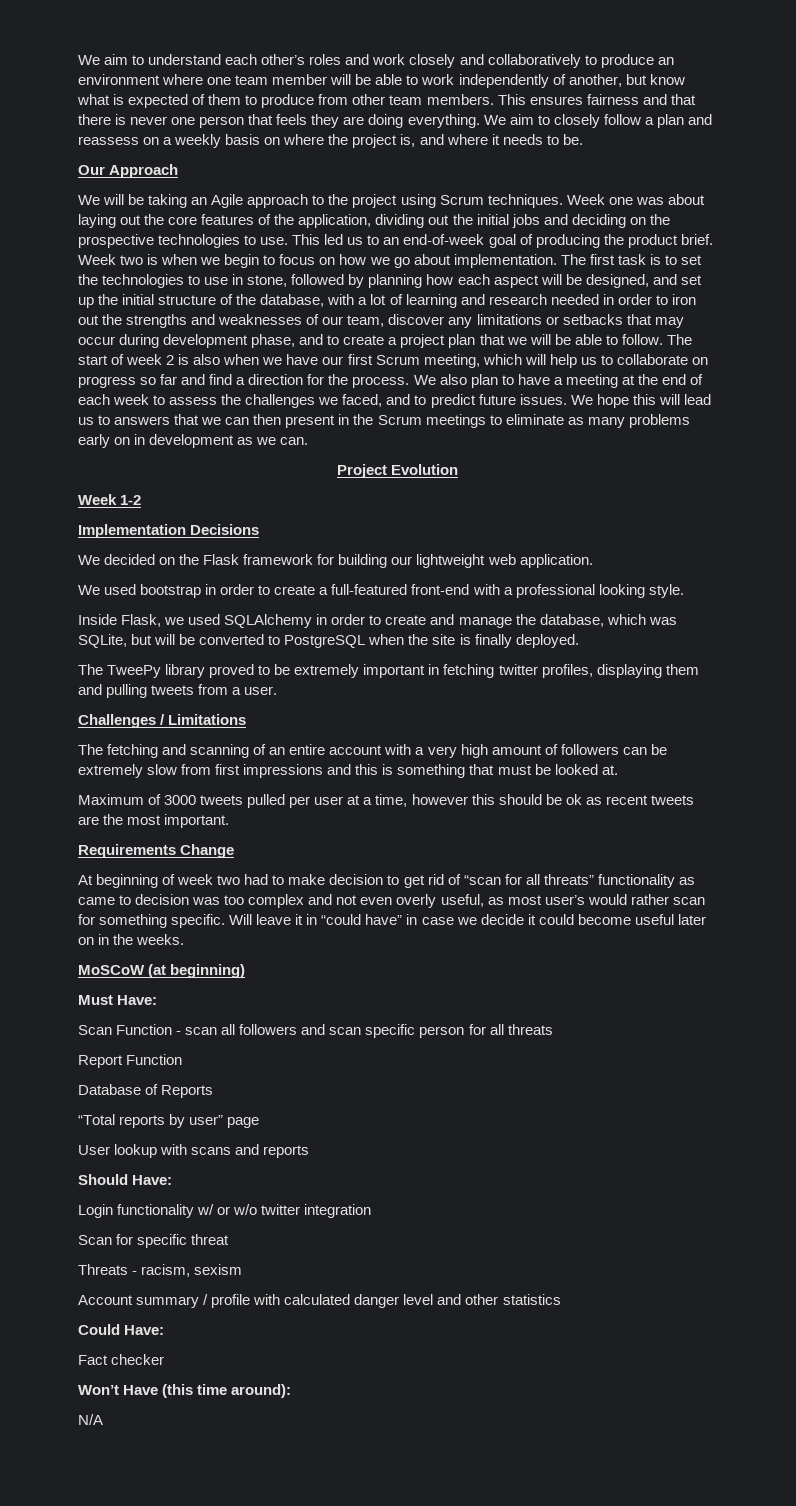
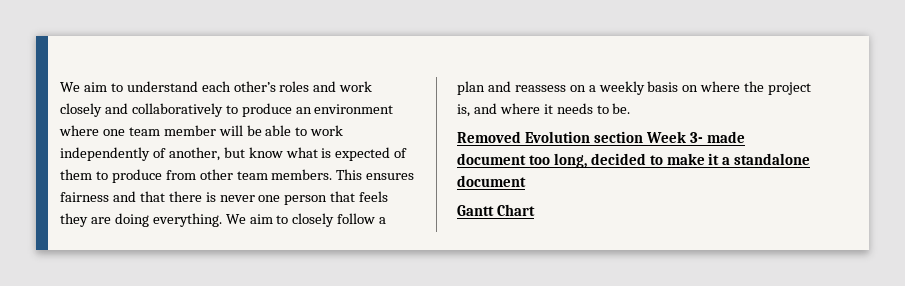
[78,164,179,178] [78,194,705,208] [78,214,670,228] [78,234,713,248] [78,254,702,268] [78,274,702,288] [78,294,696,308] [78,314,684,328] [78,334,692,348] [78,354,708,368] [78,374,703,388] [78,394,711,408] [78,414,690,428] [78,434,309,448] [336,464,459,478] [78,494,142,505] [78,524,260,538] [78,554,593,568] [78,584,684,598] [78,614,677,628] [78,634,579,648] [78,664,699,678] [78,684,278,698] [78,714,247,728] [78,744,667,758] [78,764,618,778] [78,794,694,808] [78,814,230,828] [78,844,235,858] [78,874,695,888] [78,894,705,908] [78,914,706,928] [78,934,185,945] [78,964,246,978] [78,995,158,1005] [78,1024,553,1038] [78,1054,183,1068] [78,1084,214,1098] [78,1114,260,1128] [78,1144,310,1158] [78,1174,173,1185] [78,1204,372,1218] [78,1234,230,1248] [78,1264,243,1277] [78,1294,561,1308] [78,1324,165,1335] [78,1354,165,1365] [78,1384,292,1398] [78,1414,103,1425] Our Approach // We will be taking an Agile approach to the project using Scrum techniques. Week one was about laying out the core features of the application, dividing out the initial jobs and deciding on the prospective technologies to use. This led us to an end-of-week goal of producing the product brief. Week two is when we begin to focus on how we go about implementation. The first task is to set the technologies to use in stone, followed by planning how each aspect will be designed, and set up the initial structure of the database, with a lot of learning and research needed in order to iron out the strengths and weaknesses of our team, discover any limitations or setbacks that may occur during development phase, and to create a project plan that we will be able to follow. The start of week 2 is also when we have our first Scrum meeting, which will help us to collaborate on progress so far and find a direction for the process. We also plan to have a meeting at the end of each week to assess the challenges we faced, and to predict future issues. We hope this will lead us to answers that we can then present in the Scrum meetings to eliminate as many problems early on in development as we can. // Project Evolution // Week 1-2 // Implementation Decisions // We decided on the Flask framework for building our lightweight web application. // We used bootstrap in order to create a full-featured front-end with a professional looking style. // Inside Flask, we used SQLAlchemy in order to create and manage the database, which was SQLite, but will be converted to PostgreSQL when the site is finally deployed. // The TweePy library proved to be extremely important in fetching twitter profiles, displaying them and pulling tweets from a user. // Challenges / Limitations // The fetching and scanning of an entire account with a very high amount of followers can be extremely slow from first impressions and this is something that must be looked at. // Maximum of 3000 tweets pulled per user at a time, however this should be ok as recent tweets are the most important. // Requirements Change // At beginning of week two had to make decision to get rid of “scan for all threats” functionality as came to decision was too complex and not even overly useful, as most user’s would rather scan for something specific. Will leave it in “could have” in case we decide it could become useful later on in the weeks. // MoSCoW (at beginning) // Must Have: // Scan Function - scan all followers and scan specific person for all threats // Report Function // Database of Reports // “Total reports by user” page // User lookup with scans and reports // Should Have: // Login functionality w/ or w/o twitter integration // Scan for specific threat // Threats - racism, sexism // Account summary / profile with calculated danger level and other statistics // Could Have: // Fact checker // Won’t Have (this time around): // N/A -> [457,131,745,143] [457,153,811,168] [457,175,526,187] [457,204,535,216] Removed Evolution section Week 3- made document too long, decided to make it a standalone document // Gantt Chart

